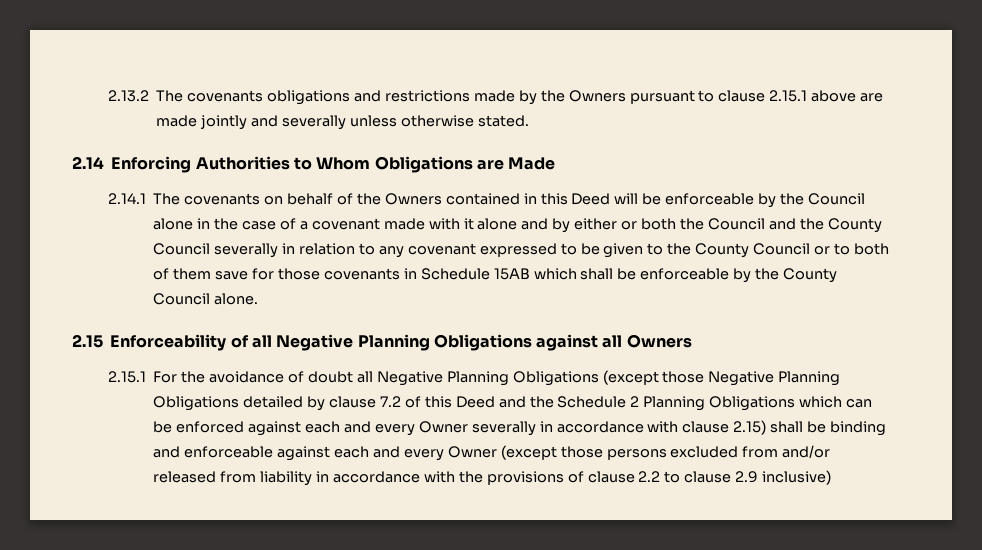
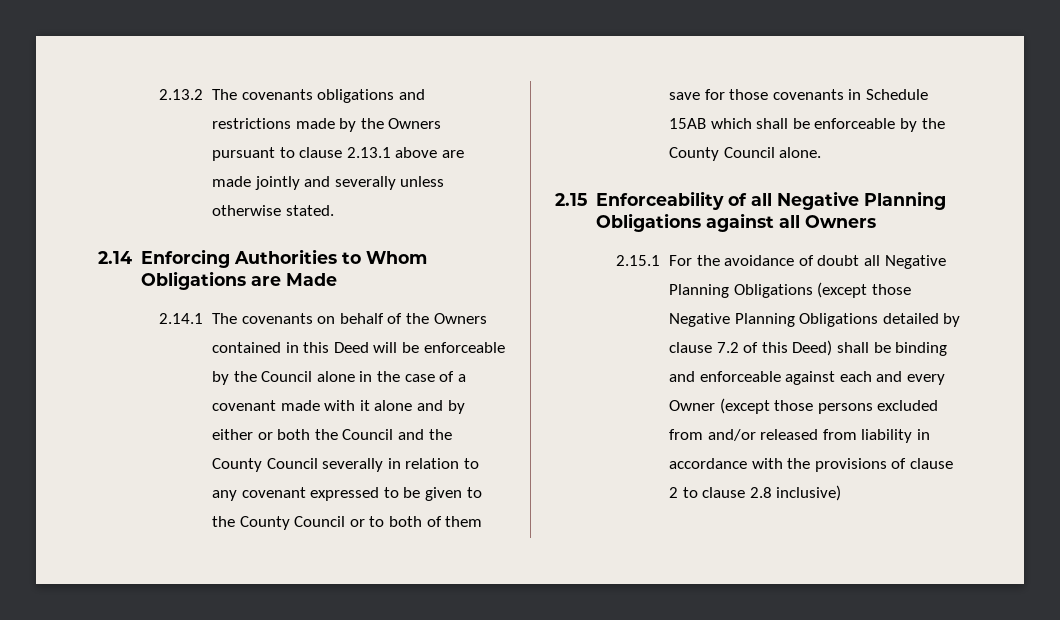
[769,90,808,102] 2.15.1 -> [346,147,391,158] 2.13.1
[455,396,873,411] [153,420,767,436] Deed and the Schedule 2 Planning Obligations which can be enforced against each and every Owner severally in accordance with clause 2.15) -> [792,340,833,356] Deed)
[638,471,759,483] 2.2 to clause 2.9 -> [668,487,772,498] 2 to clause 2.8

